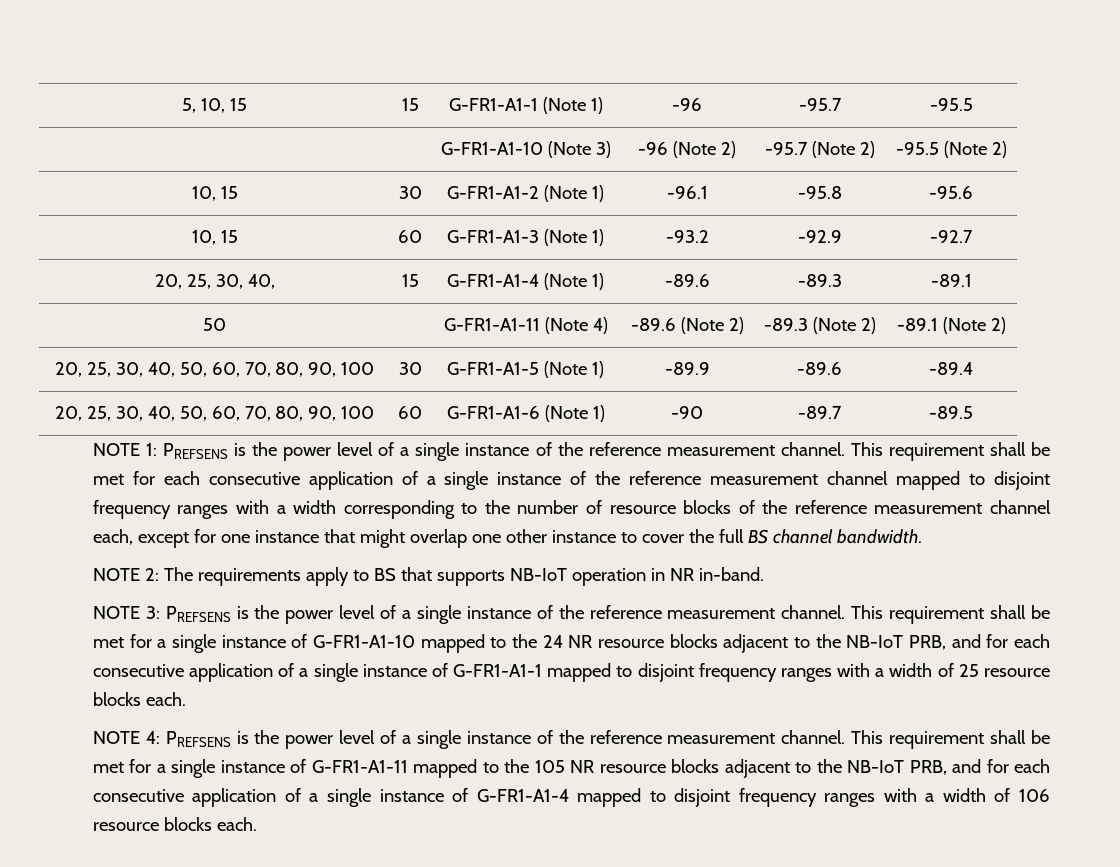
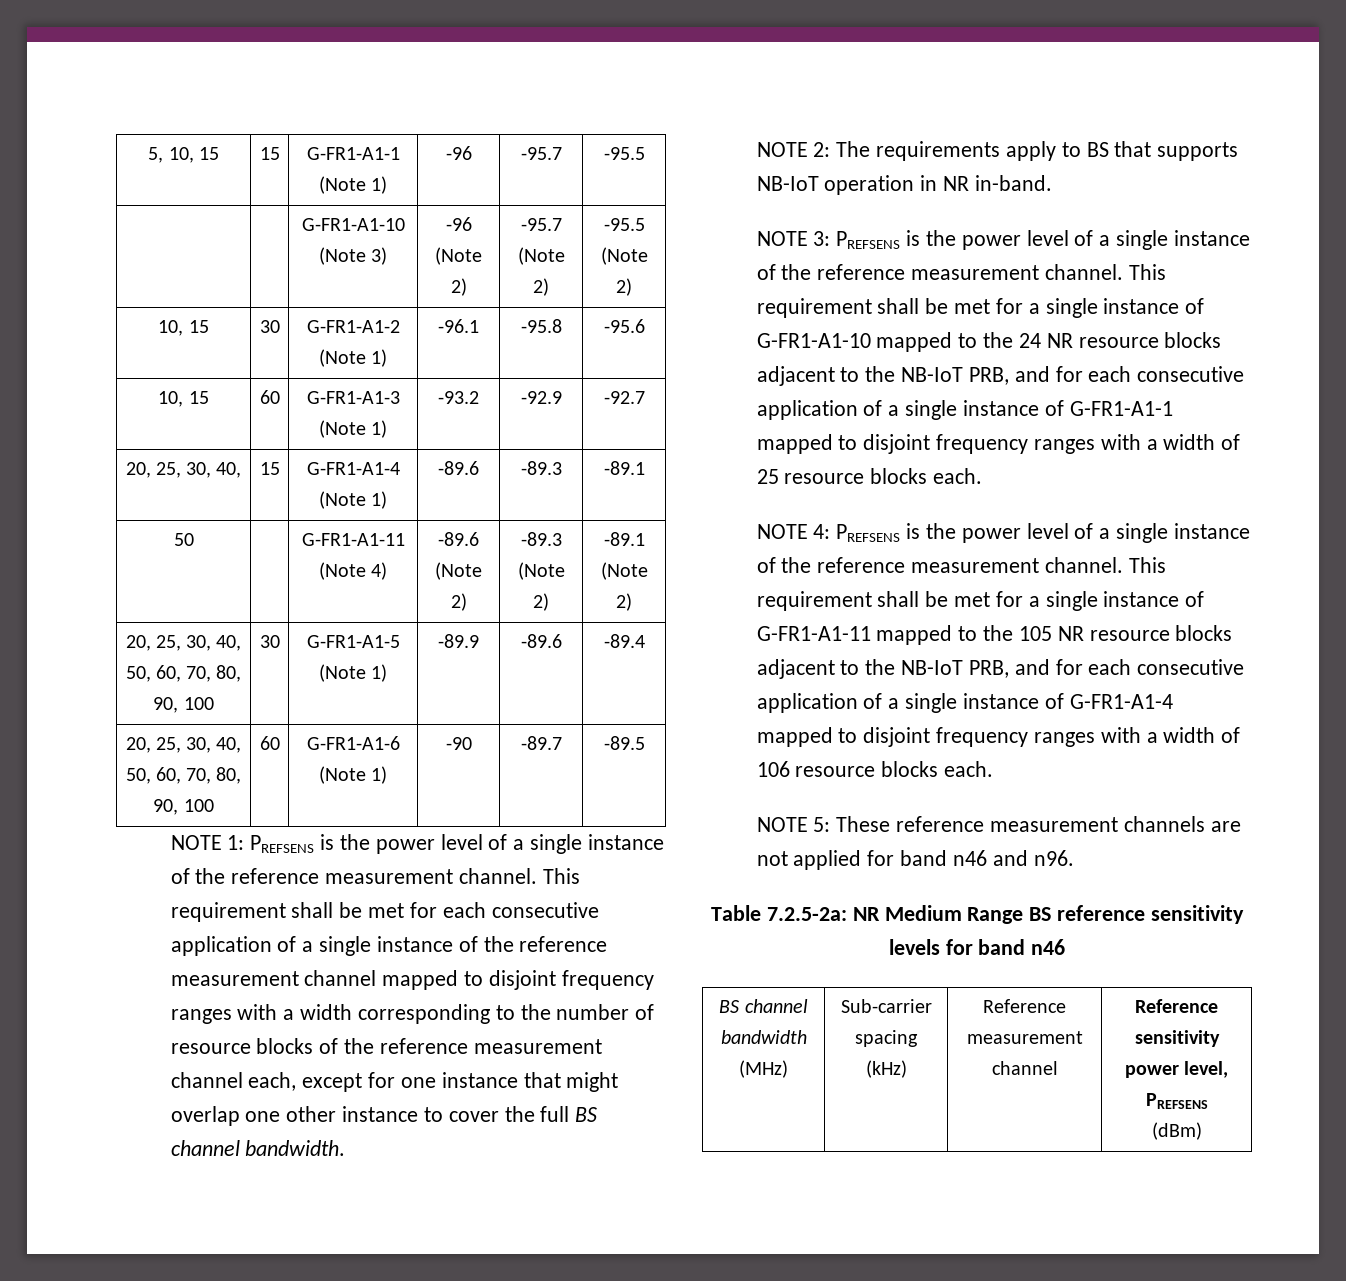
(257, 824) none -> [756,816,1241,832] [756,850,1074,870] [711,905,1244,924] [888,939,1066,955] [719,999,808,1013] [720,1030,807,1044] [739,1060,788,1078] [840,999,932,1013] [855,1030,918,1047] [865,1060,907,1078] [983,999,1066,1013] [966,1031,1083,1044] [991,1061,1058,1075] [1135,999,1218,1013] [1134,1030,1220,1047] [1124,1061,1229,1078] [1145,1093,1208,1109] [1151,1122,1202,1140] // NOTE 5: These reference measurement channels are not applied for band n46 and n96. // Table 7.2.5-2a: NR Medium Range BS reference sensitivity levels for band n46 // BS channel bandwidth (MHz) | Sub-carrier spacing (kHz) | Reference measurement channel | Reference sensitivity power level, PREFSENS // (dBm)

